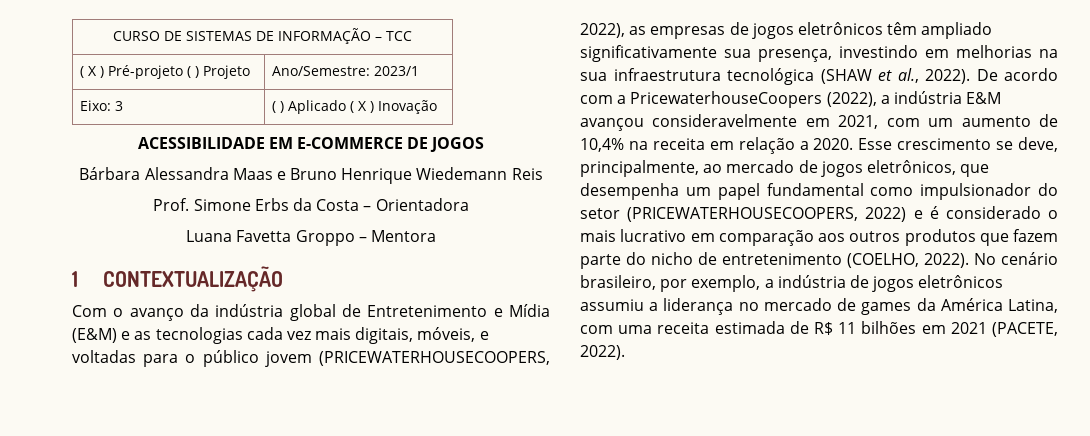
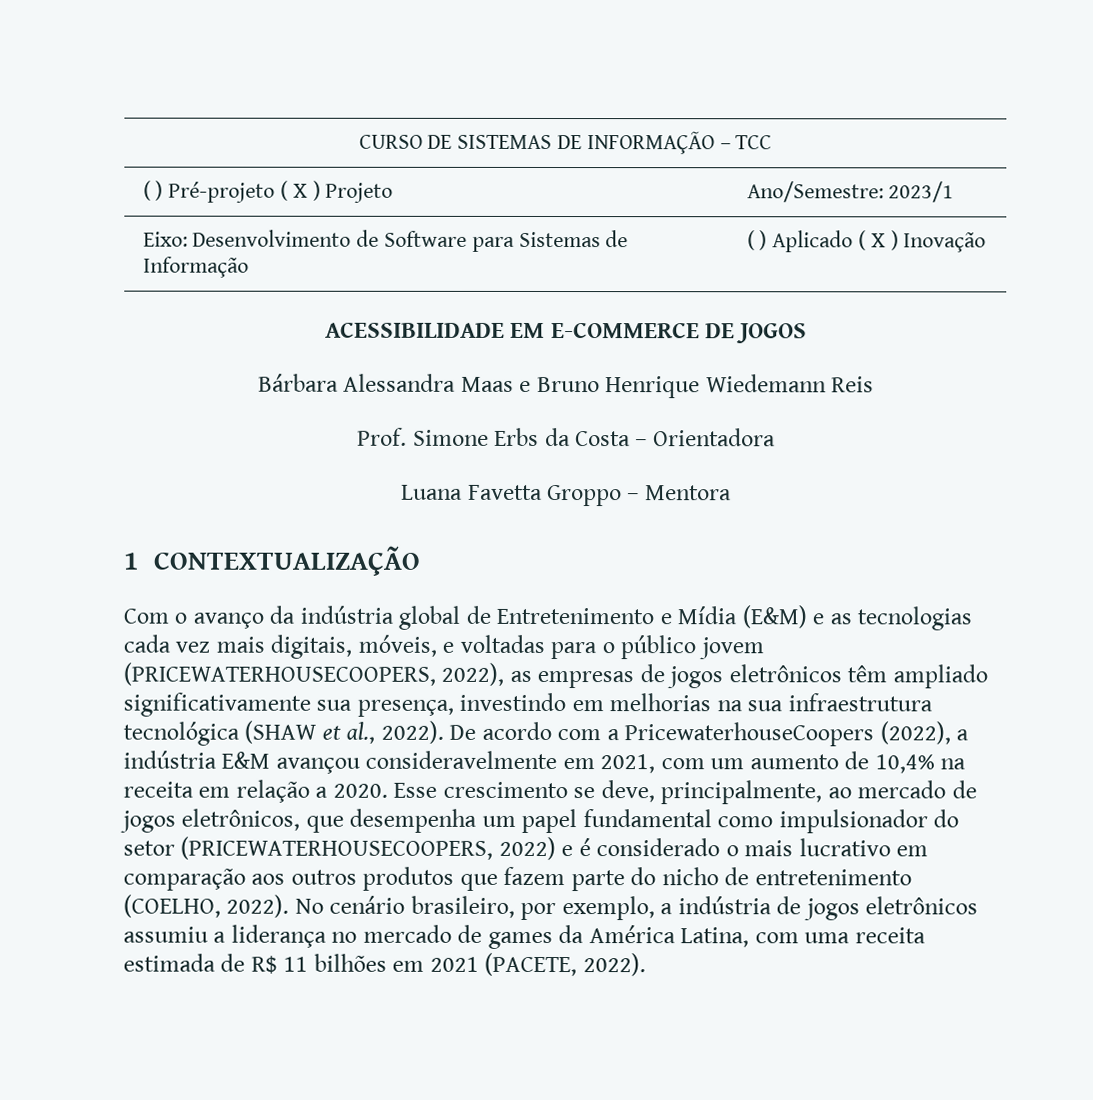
[88,66,98,76] X -> (151, 190) none
(192, 72) none -> [292,183,308,198] X
[115,101,124,111] 3 -> [192,229,629,252] [142,256,249,278] Desenvolvimento de Software para Sistemas de Informação

